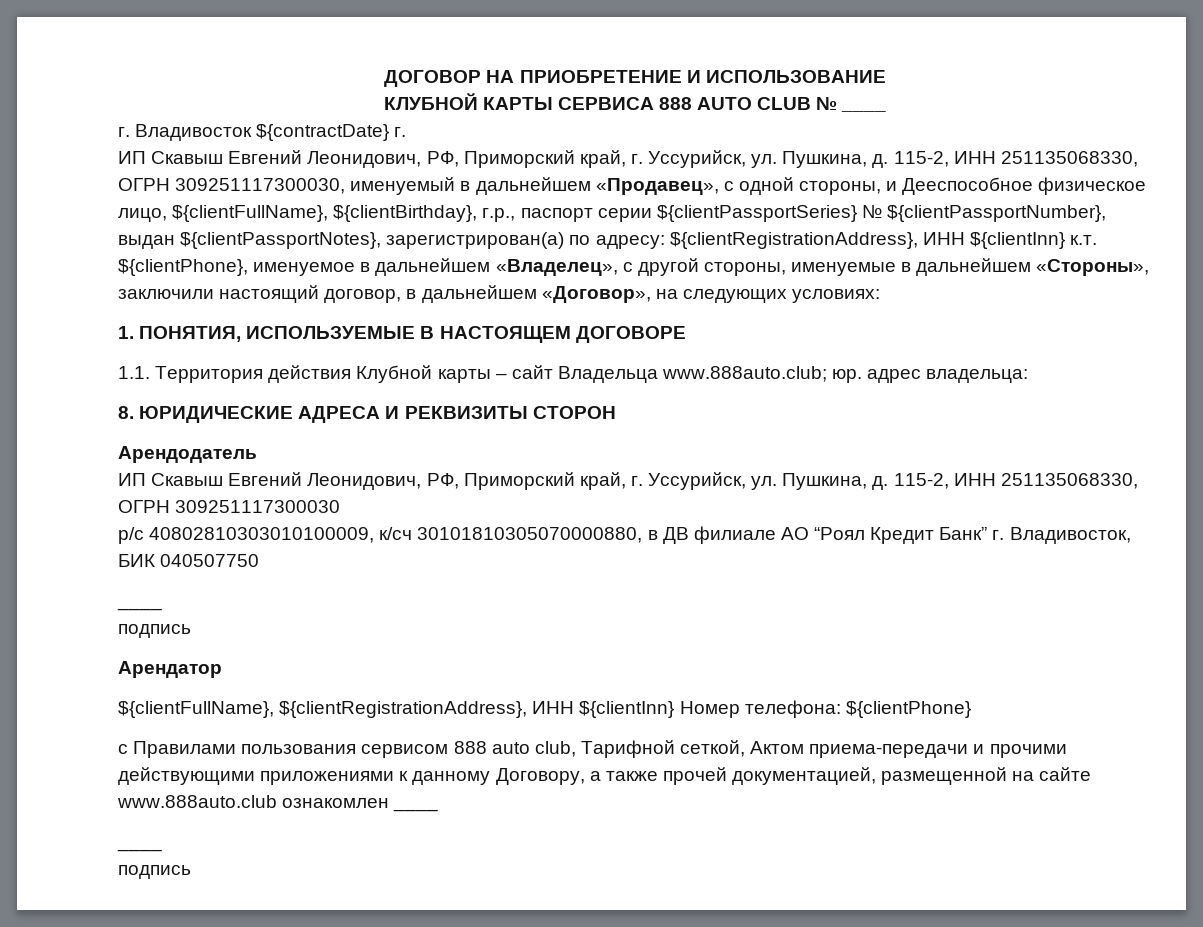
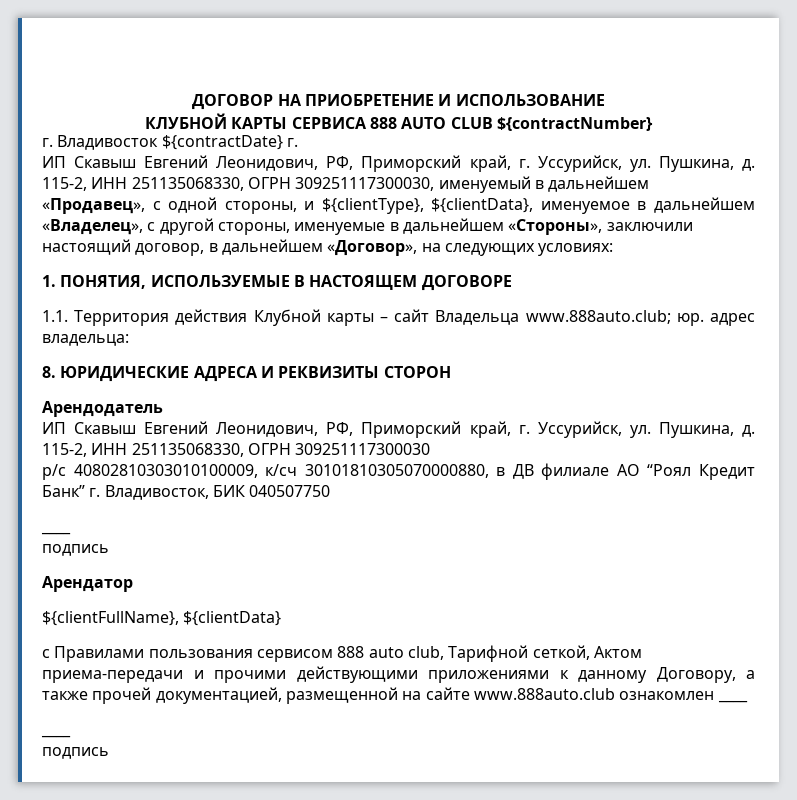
[816,97,838,110] [841,110,887,112] № ____ -> [496,117,653,131] ${contractNumber}
[902,177,1147,195] [118,205,1107,222] [118,232,1098,249] [118,259,248,276] Дееспособное физическое лицо, ${clientFullName}, ${clientBirthday}, г.р., паспорт серии ${clientPassportSeries} № ${clientPassportNumber}, выдан ${clientPassportNotes}, зарегистрирован(а) по адресу: ${clientRegistrationAddress}, ИНН ${clientInn} к.т. ${clientPhone}, -> [321,198,534,214] ${clientType}, ${clientData},
[279,700,971,718] ${clientRegistrationAddress}, ИНН ${clientInn} Номер телефона: ${clientPhone} -> [183,611,282,626] ${clientData}

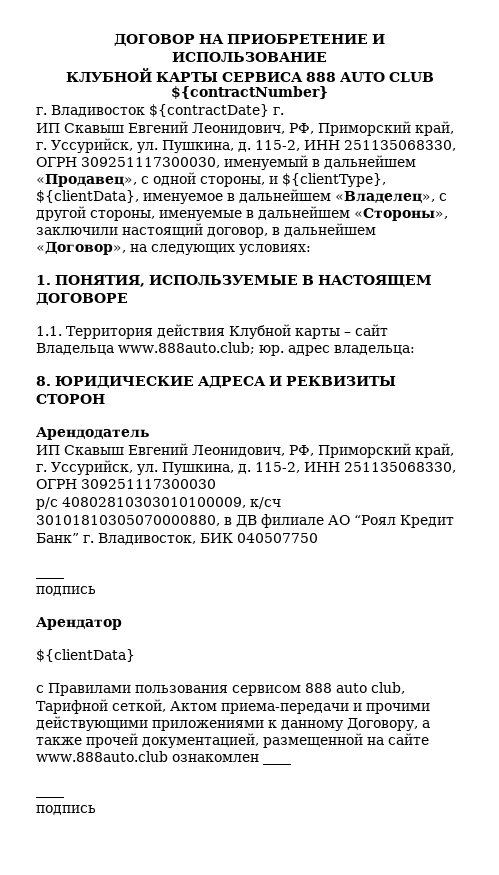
[42,611,179,626] ${clientFullName}, -> (122, 623) none

